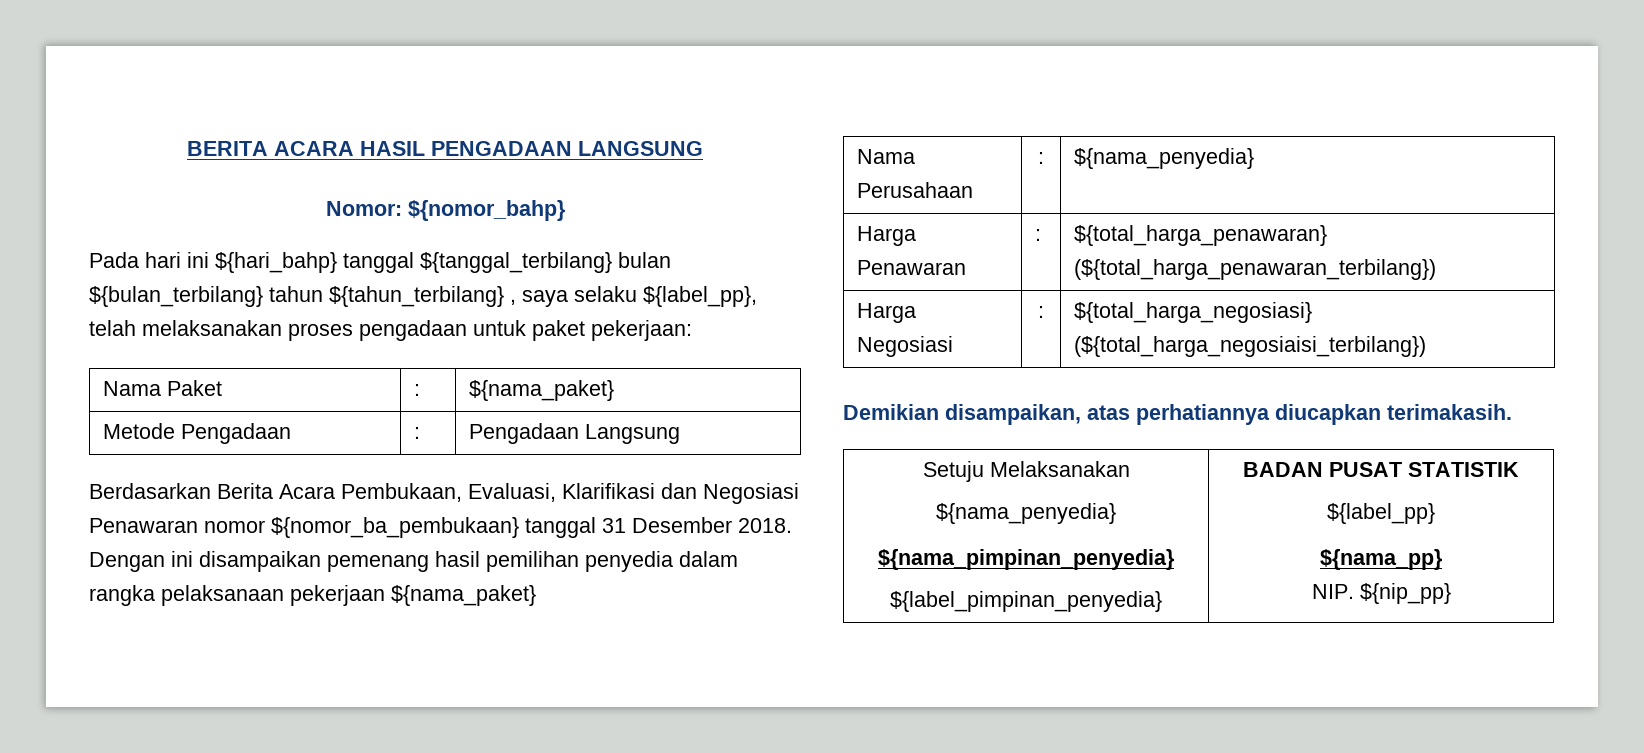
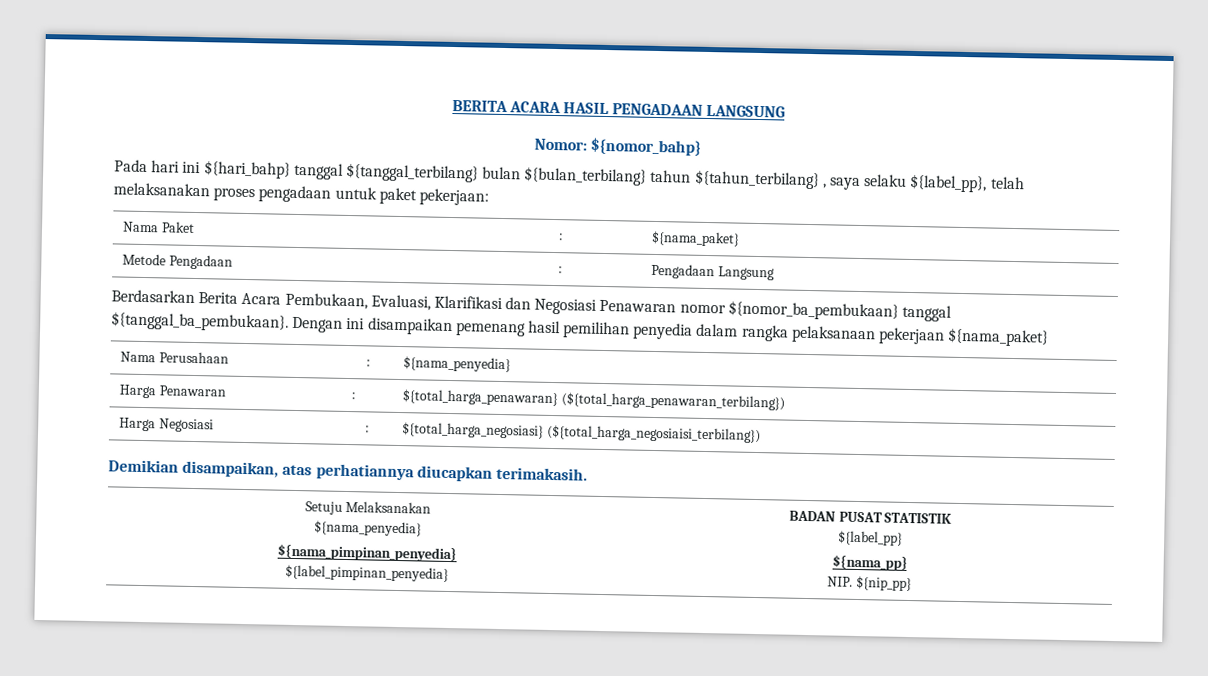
[602,517,792,533] 31 Desember 2018. -> [111,311,289,332] ${tanggal_ba_pembukaan}.

